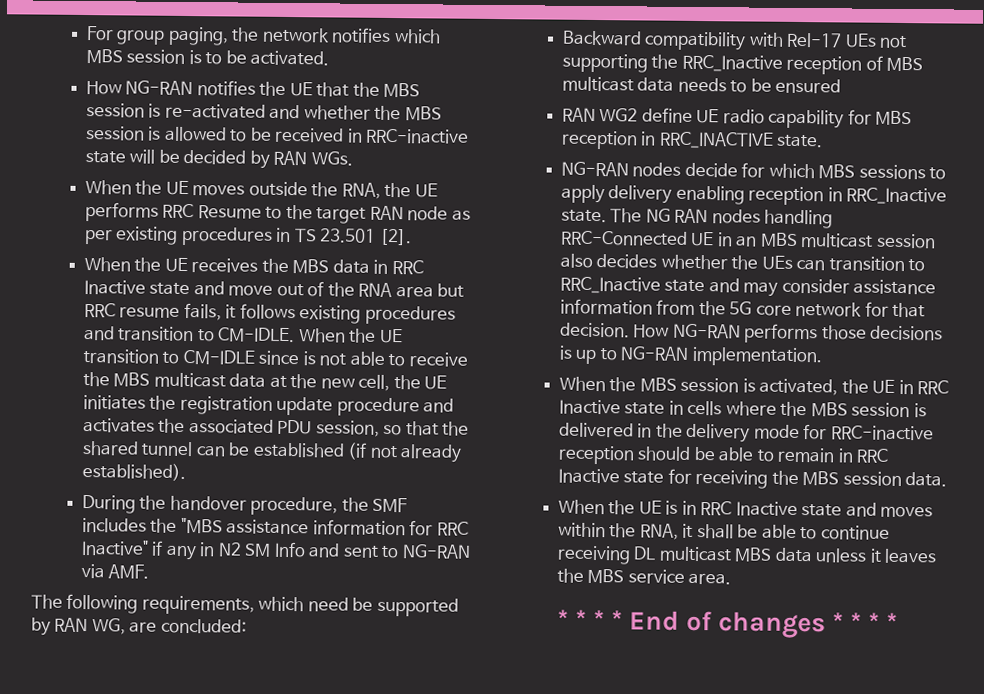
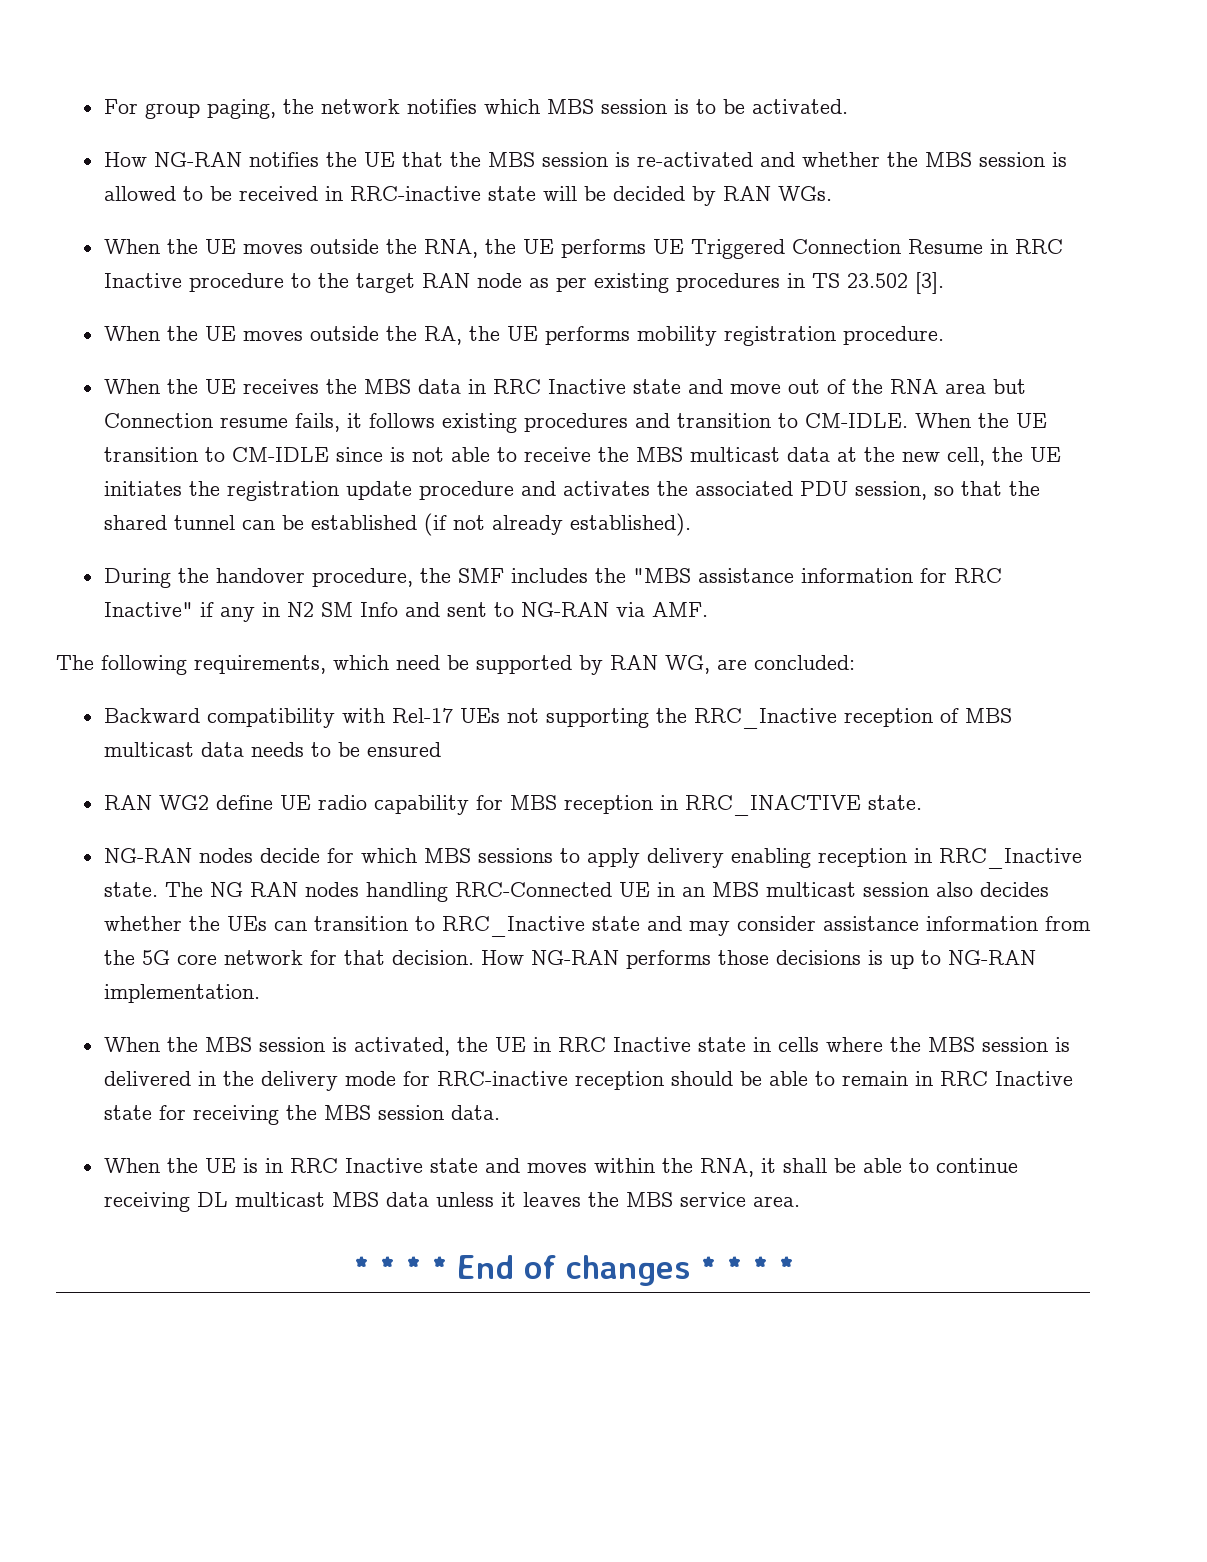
[162,203,262,219] RRC Resume -> [652,239,1063,259] [103,273,284,292] UE Triggered Connection Resume in RRC Inactive procedure
[320,228,412,246] 23.501 [2]. -> [846,272,944,294] [103,326,944,346] 23.502 [3]. // When the UE moves outside the RA, the UE performs mobility registration procedure.
[83,303,116,318] RRC -> [103,413,213,428] Connection

